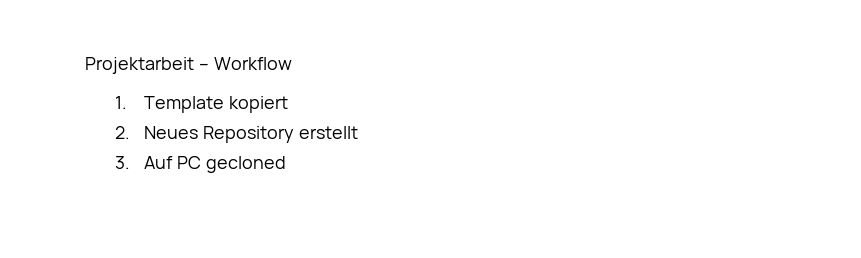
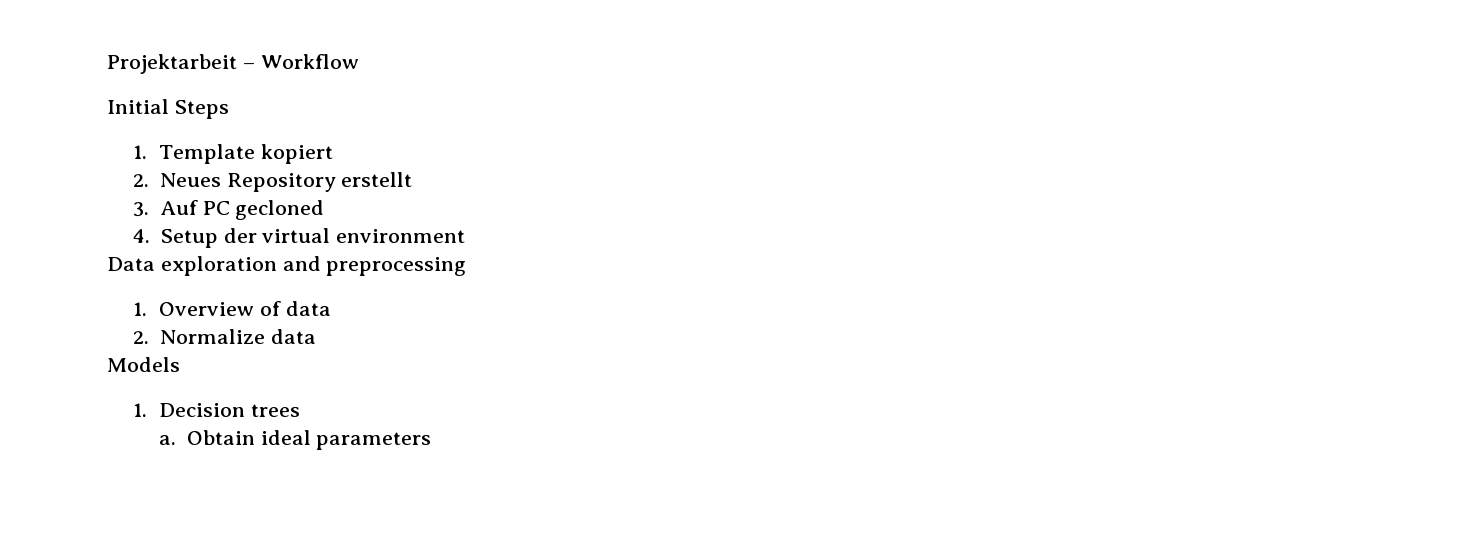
(292, 63) none -> [107,99,229,119] // Initial Steps
(286, 164) none -> [133,228,466,248] [107,256,467,276] [133,301,331,316] [133,329,316,344] [107,357,180,372] [133,403,300,417] [159,430,432,450] // 4. Setup der virtual environment // Data exploration and preprocessing // 1. Overview of data // 2. Normalize data // Models // 1. Decision trees // a. Obtain ideal parameters

